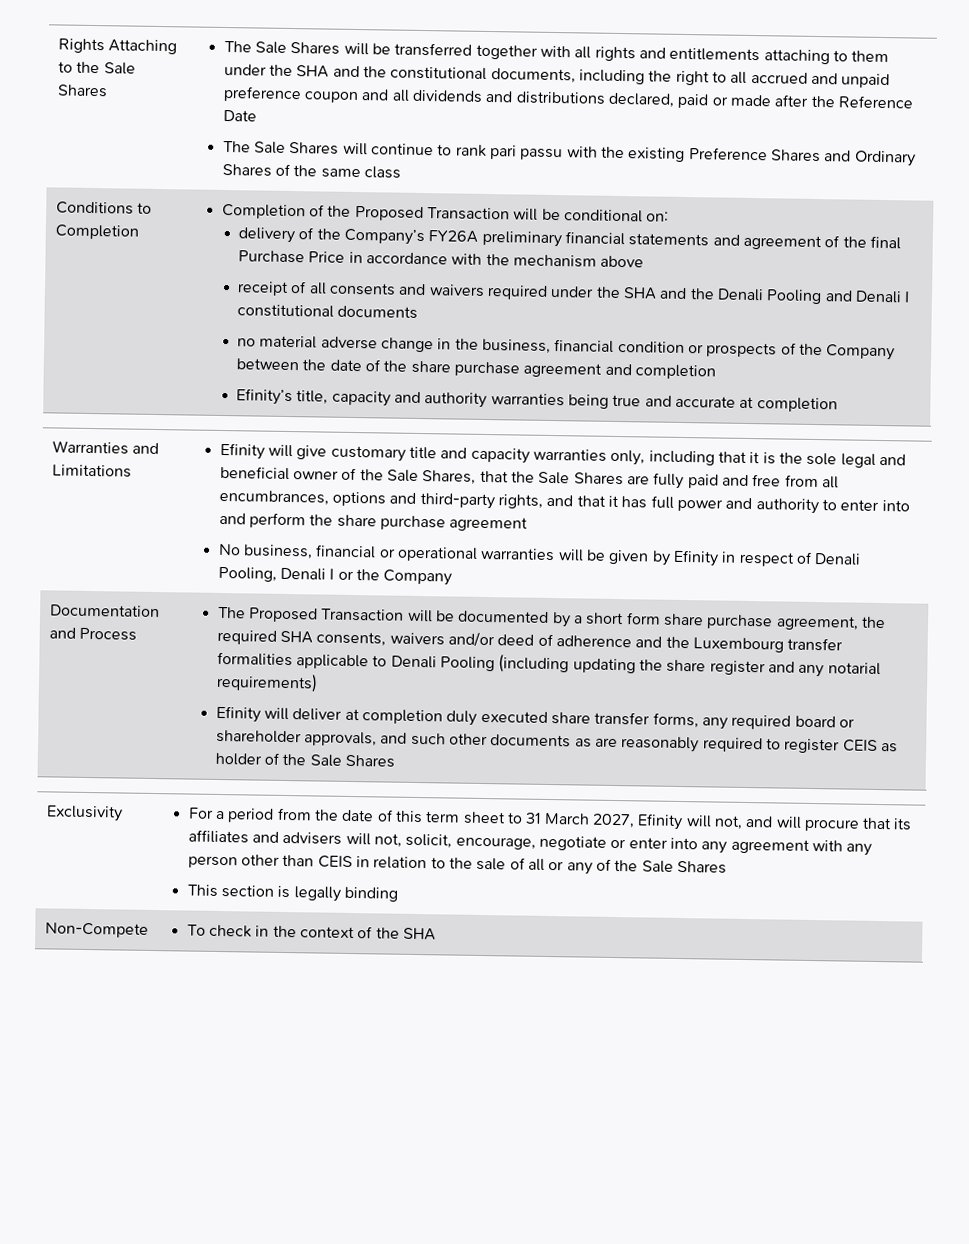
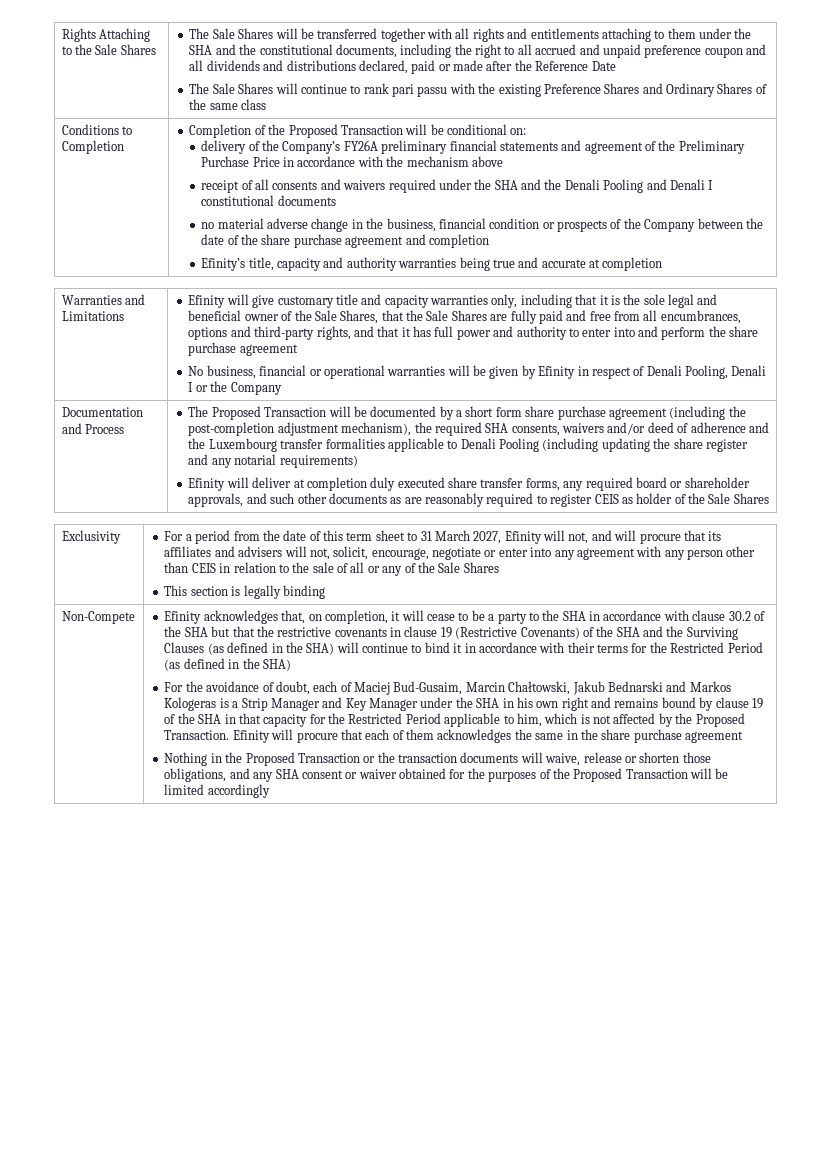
[870,235,902,250] final -> [678,140,745,154] Preliminary
[775,615,859,631] agreement, -> [608,406,746,420] [188,422,412,436] agreement (including the post-completion adjustment mechanism),
[186,924,436,941] To check in the context of the SHA -> [164,610,765,624] [164,626,738,640] [164,642,763,655] [164,658,291,671] [164,681,731,695] [164,697,763,711] [164,713,745,727] [164,729,744,743] [164,752,711,766] [164,768,729,782] [164,784,270,798] Efinity acknowledges that, on completion, it will cease to be a party to the SHA in accordance with clause 30.2 of the SHA but that the restrictive covenants in clause 19 (Restrictive Covenants) of the SHA and the Surviving Clauses (as defined in the SHA) will continue to bind it in accordance with their terms for the Restricted Period (as defined in the SHA) // For the avoidance of doubt, each of Maciej Bud-Gusaim, Marcin Chałtowski, Jakub Bednarski and Markos Kologeras is a Strip Manager and Key Manager under the SHA in his own right and remains bound by clause 19 of the SHA in that capacity for the Restricted Period applicable to him, which is not affected by the Proposed Transaction. Efinity will procure that each of them acknowledges the same in the share purchase agreement // Nothing in the Proposed Transaction or the transaction documents will waive, release or shorten those obligations, and any SHA consent or waiver obtained for the purposes of the Proposed Transaction will be limited accordingly

